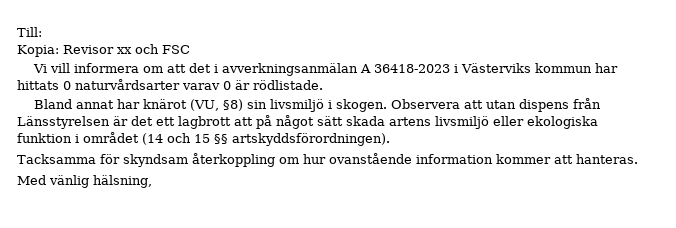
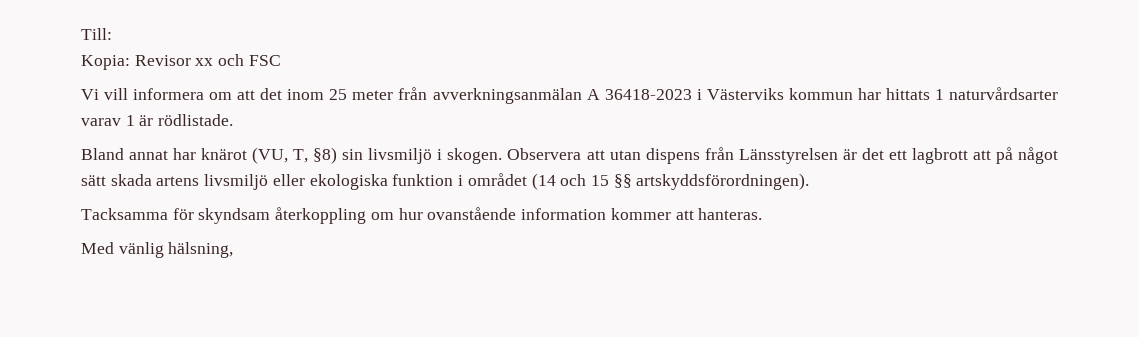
[213,64,218,73] i -> [287,87,428,100] inom 25 meter från
[63,81,71,90] 0 -> [934,89,944,100] 1
[223,81,231,90] 0 -> [125,115,135,126] 1
(219, 105) none -> [293,149,309,163] T,

